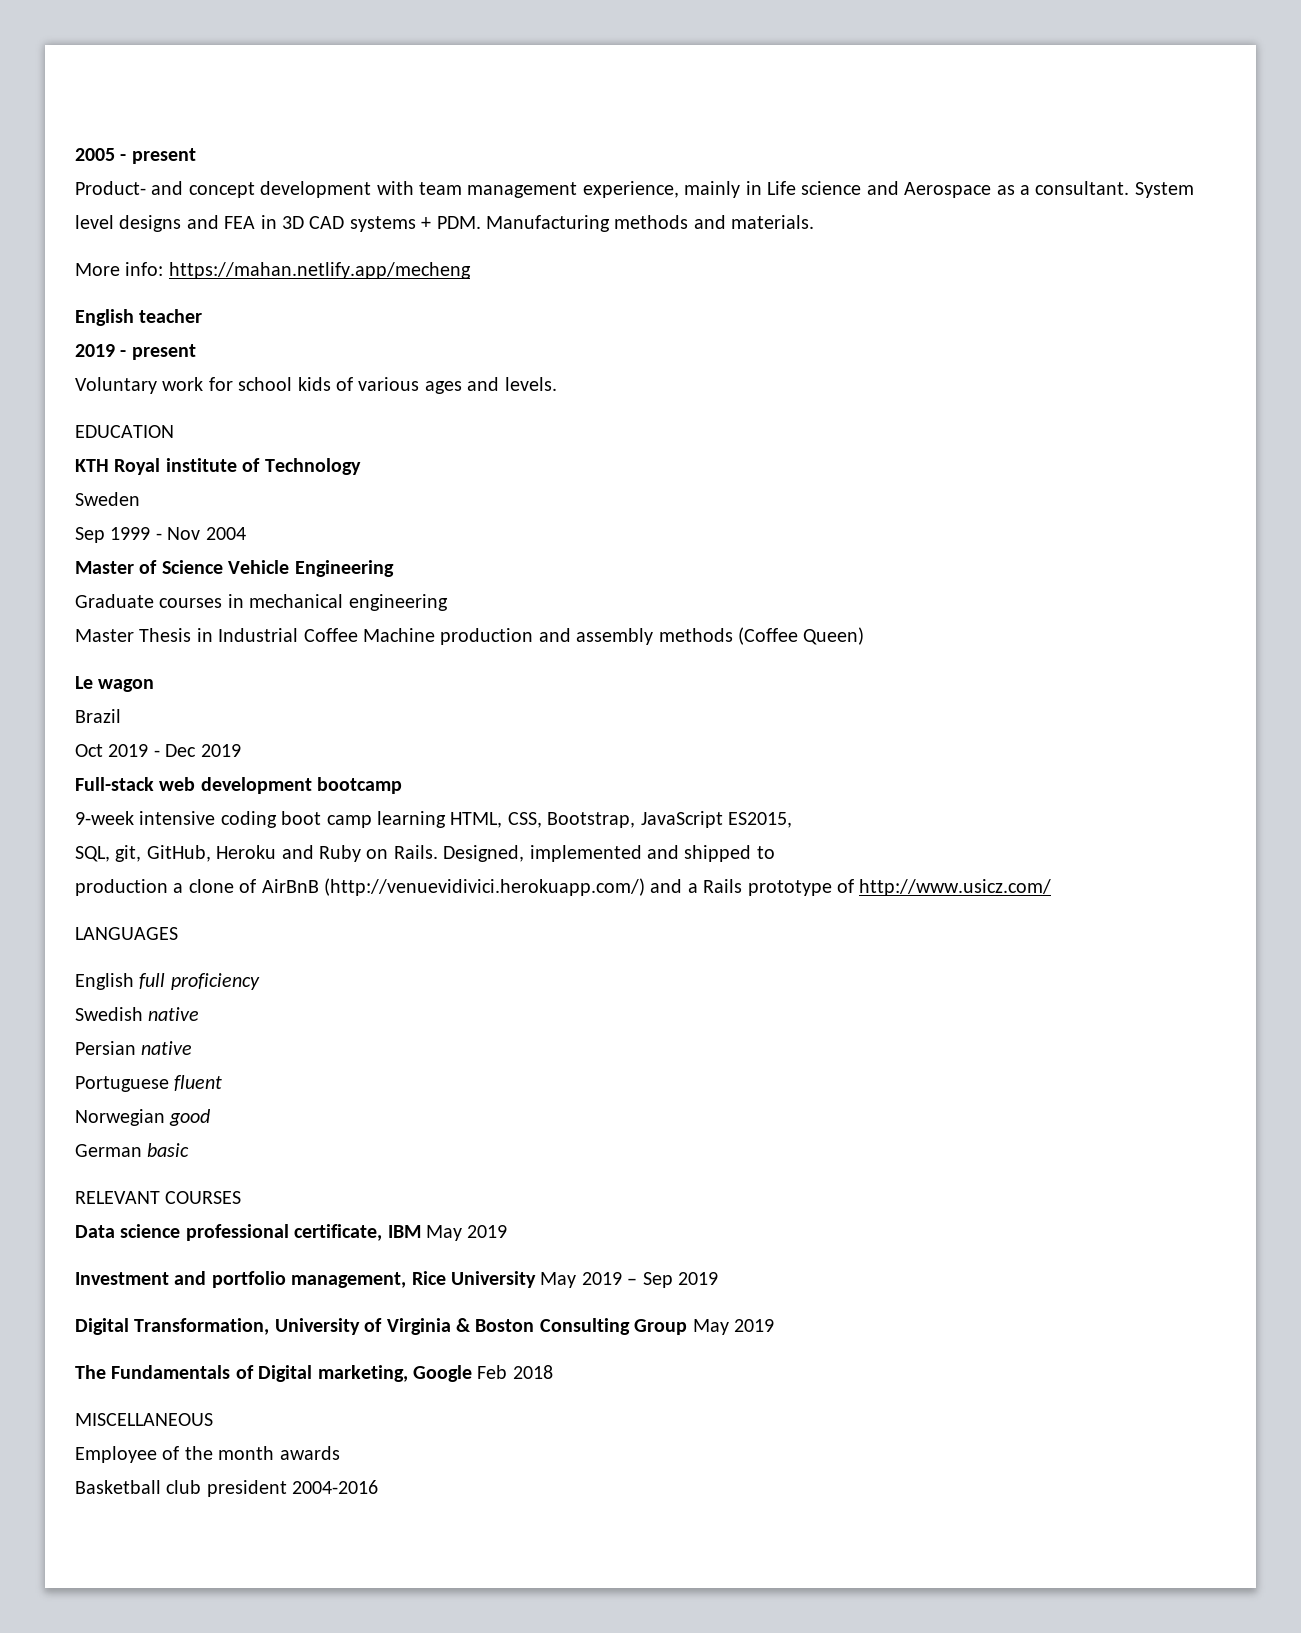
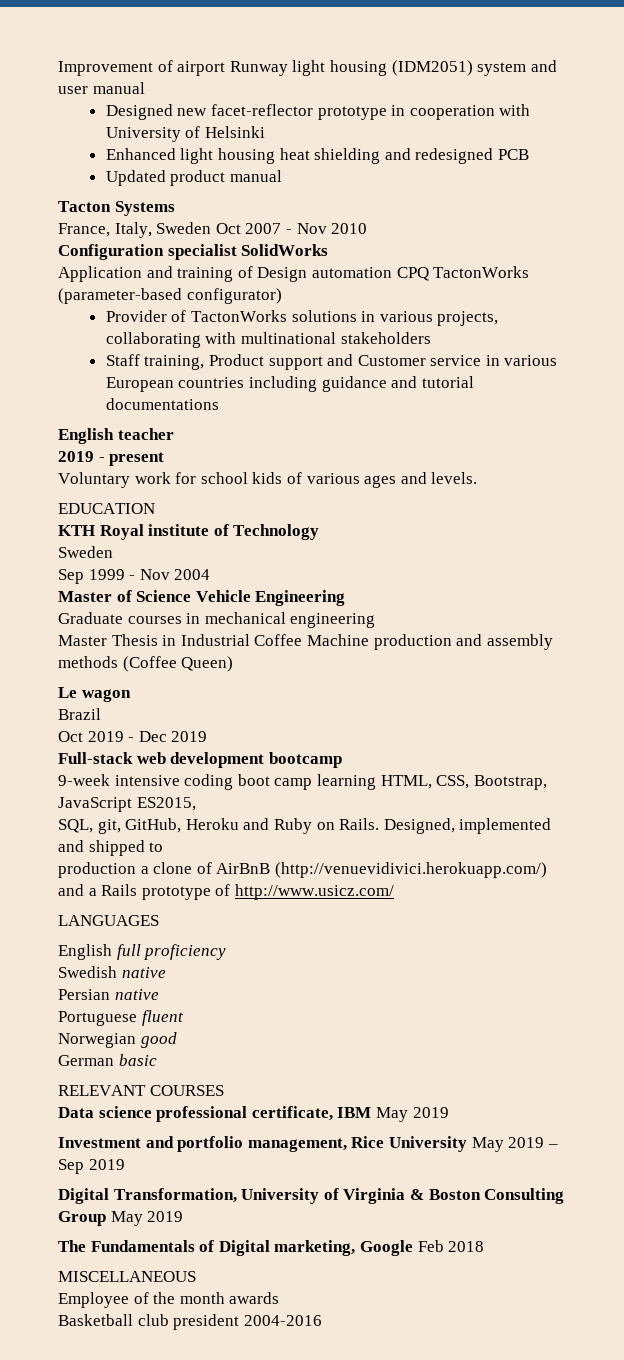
[75,148,196,164] [75,181,1194,198] [75,215,815,232] [75,262,471,279] 2005 - present // Product- and concept development with team management experience, mainly in Life science and Aerospace as a consultant. System level designs and FEA in 3D CAD systems + PDM. Manufacturing methods and materials. // More info: https://mahan.netlify.app/mecheng -> [58,60,557,76] [58,82,145,94] [105,104,531,120] [105,126,265,142] [105,148,529,164] [105,170,282,186] [58,201,175,216] [58,222,368,238] [58,244,329,260] [58,266,530,282] [58,288,282,304] [105,310,499,326] [105,332,431,348] [105,354,558,370] [105,376,474,392] [105,398,219,410] Improvement of airport Runway light housing (IDM2051) system and user manual // Designed new facet-reflector prototype in cooperation with University of Helsinki // Enhanced light housing heat shielding and redesigned PCB // Updated product manual // Tacton Systems // France, Italy, Sweden Oct 2007 - Nov 2010 // Configuration specialist SolidWorks // Application and training of Design automation CPQ TactonWorks (parameter-based configurator) // Provider of TactonWorks solutions in various projects, collaborating with multinational stakeholders // Staff training, Product support and Customer service in various European countries including guidance and tutorial documentations

